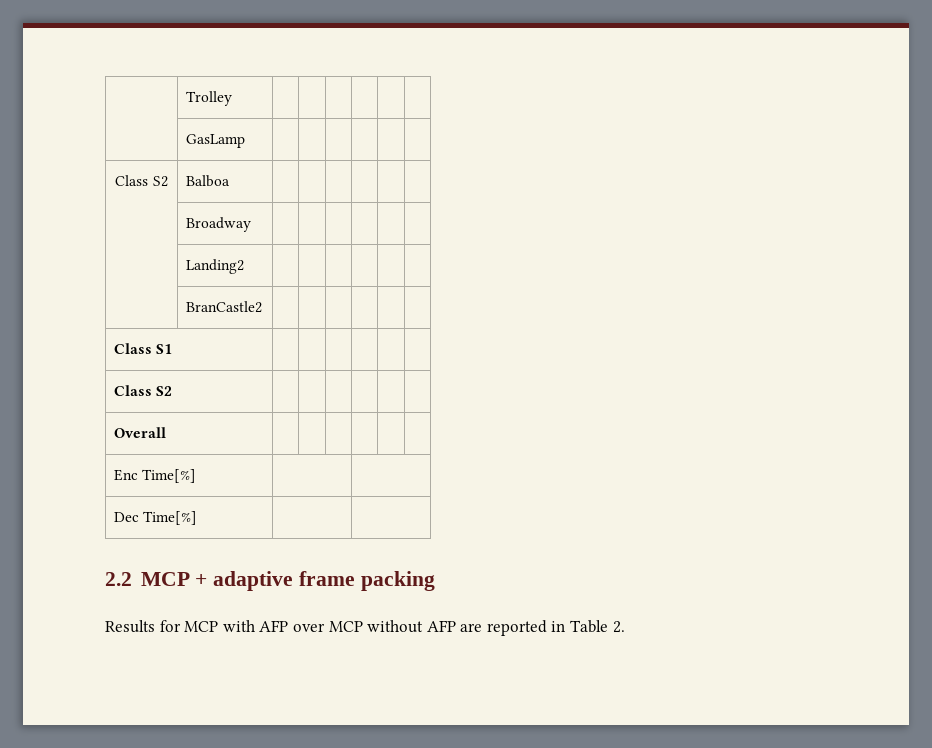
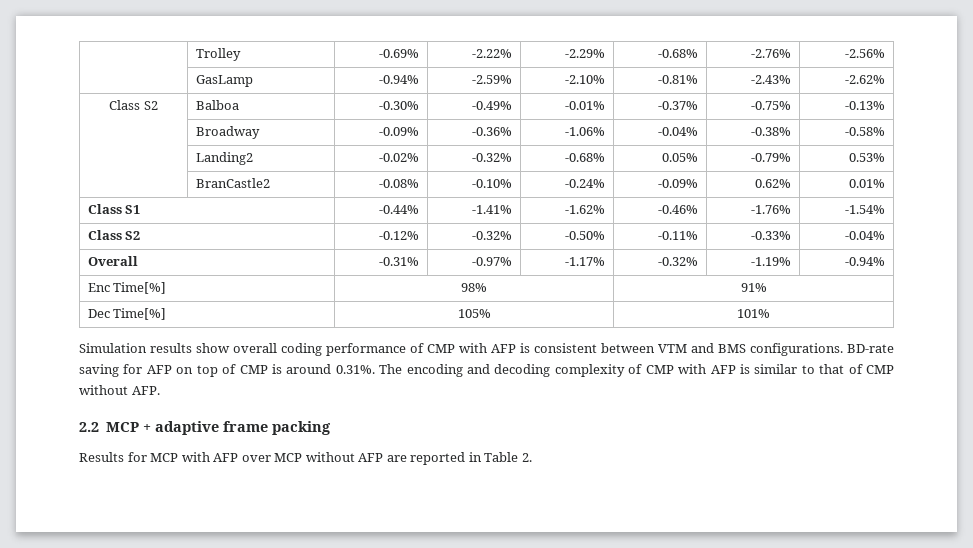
[185,134,245,148] [115,175,168,187] [185,175,230,187] [185,217,251,232] [185,259,244,274] [185,301,262,313] [113,343,173,354] [113,385,173,396] [113,427,166,438] | | | | | // | GasLamp | | | | | | // Class S2 | Balboa | | | | | | // | Broadway | | | | | | // | Landing2 | | | | | | // | BranCastle2 | | | | | | // Class S1 | | | | | | // Class S2 | | | | | | // Overall | | | | | | -> [379,49,420,58] [472,49,513,58] [565,49,606,58] [658,49,699,58] [751,49,792,58] [845,49,886,58] [195,75,253,87] [379,75,420,84] [472,75,513,84] [565,75,606,84] [658,75,699,84] [751,75,792,84] [845,75,886,84] [109,100,158,110] [195,100,239,110] [379,101,420,110] [472,101,513,110] [565,101,606,110] [658,101,699,110] [751,101,792,110] [845,101,886,110] [195,126,260,139] [379,127,420,136] [472,127,513,136] [565,127,606,136] [658,127,699,136] [751,127,792,136] [845,127,886,136] [195,152,253,165] [379,153,420,162] [472,153,513,162] [565,153,606,162] [662,153,699,162] [751,153,792,162] [849,153,886,162] [195,178,270,188] [379,179,420,188] [472,179,513,188] [565,179,606,188] [658,179,699,188] [755,179,792,188] [849,179,886,188] [87,204,141,214] [379,205,420,214] [472,205,513,214] [565,205,606,214] [658,205,699,214] [751,205,792,214] [845,205,886,214] [87,230,141,240] [379,231,420,240] [472,231,513,240] [565,231,606,240] [658,231,699,240] [751,231,792,240] [845,231,886,240] [87,256,138,266] [379,257,420,266] [472,257,513,266] [565,257,606,266] [658,257,699,266] [751,257,792,266] [845,257,886,266] -0.69% | -2.22% | -2.29% | -0.68% | -2.76% | -2.56% // | GasLamp | -0.94% | -2.59% | -2.10% | -0.81% | -2.43% | -2.62% // Class S2 | Balboa | -0.30% | -0.49% | -0.01% | -0.37% | -0.75% | -0.13% // | Broadway | -0.09% | -0.36% | -1.06% | -0.04% | -0.38% | -0.58% // | Landing2 | -0.02% | -0.32% | -0.68% | 0.05% | -0.79% | 0.53% // | BranCastle2 | -0.08% | -0.10% | -0.24% | -0.09% | 0.62% | 0.01% // Class S1 | -0.44% | -1.41% | -1.62% | -0.46% | -1.76% | -1.54% // Class S2 | -0.12% | -0.32% | -0.50% | -0.11% | -0.33% | -0.04% // Overall | -0.31% | -0.97% | -1.17% | -0.32% | -1.19% | -0.94%
(197, 476) | -> [461,283,488,292] [740,283,767,292] 98% | 91%
(198, 518) | -> [457,309,491,318] [737,309,770,318] [79,343,894,356] [79,364,894,377] [79,385,160,395] 105% | 101% // Simulation results show overall coding performance of CMP with AFP is consistent between VTM and BMS configurations. BD-rate saving for AFP on top of CMP is around 0.31%. The encoding and decoding complexity of CMP with AFP is similar to that of CMP without AFP.

